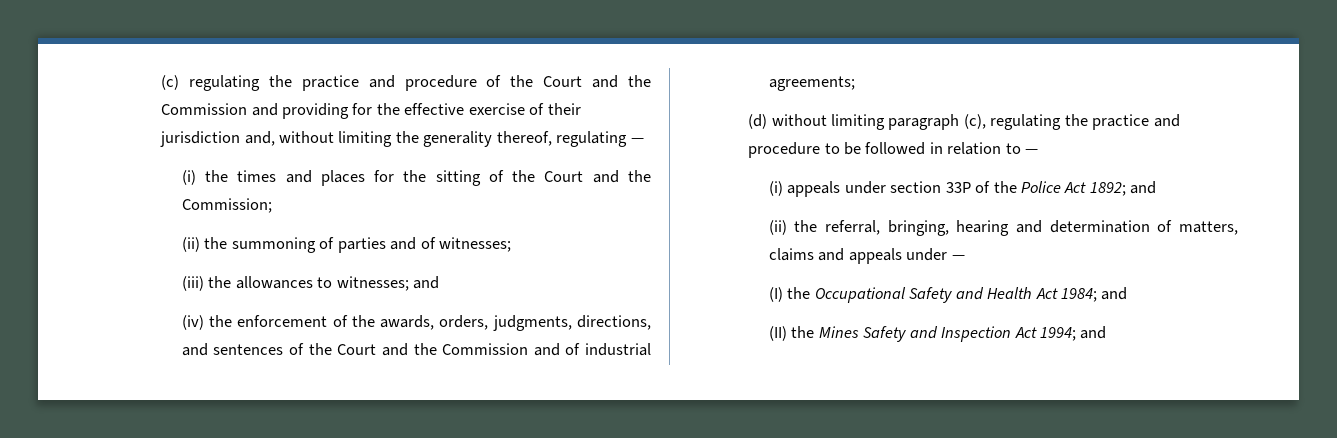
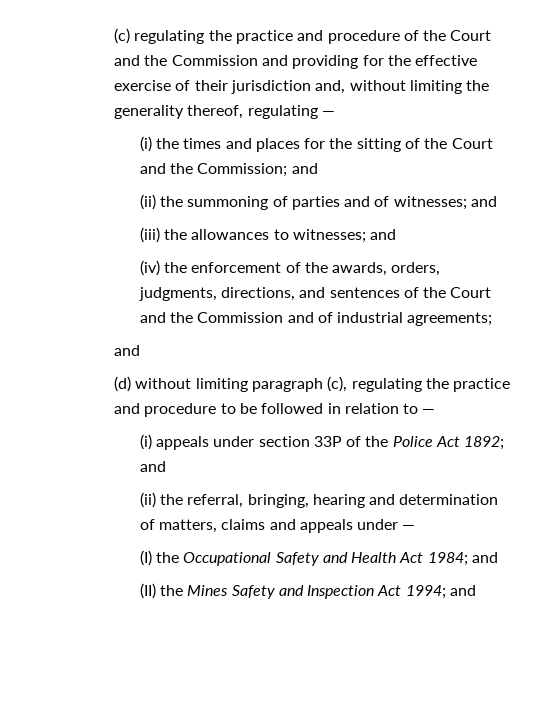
(272, 205) none -> [291,163,318,174] and
(512, 244) none -> [471,196,498,207] and
(855, 83) none -> [113,345,140,356] // and

